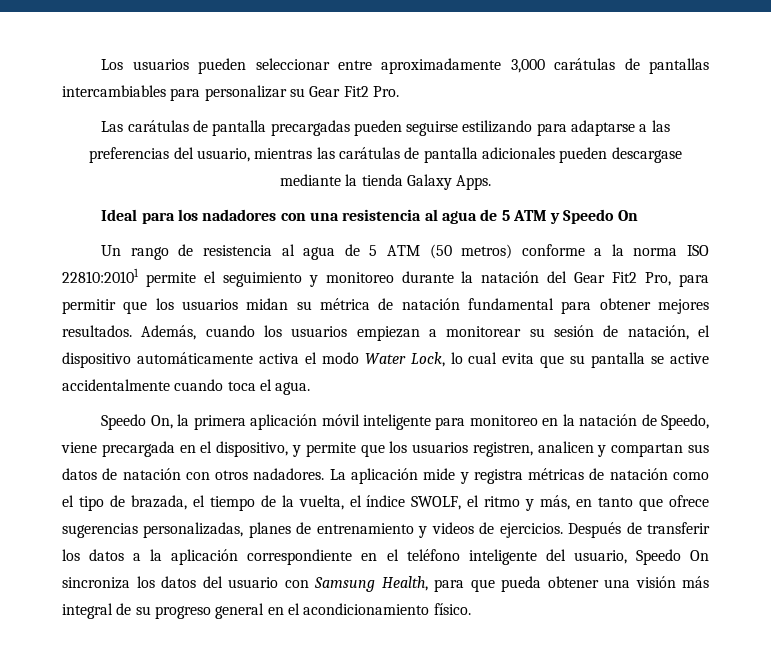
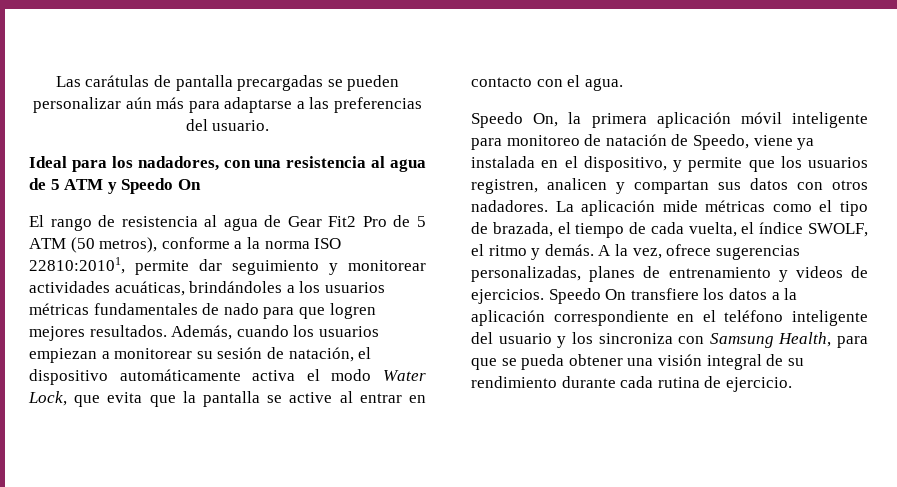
[101,58,709,74] [62,85,399,101] Los usuarios pueden seleccionar entre aproximadamente 3,000 carátulas de pantallas intercambiables para personalizar su Gear Fit2 Pro. // -> (55, 81) none
[353,120,533,136] pueden seguirse estilizando -> [327,75,400,91] [32,97,185,113] se pueden personalizar aún más
[197,147,682,163] [279,174,492,190] usuario, mientras las carátulas de pantalla adicionales pueden descargase mediante la tienda Galaxy Apps. -> [212,120,270,131] usuario.
[202,209,277,221] nadadores -> [137,156,219,171] nadadores,
[101,245,122,256] Un -> [29,215,44,227] El
(360, 250) none -> [287,215,411,227] Gear Fit2 Pro de
[461,244,513,259] metros) -> [99,237,158,253] metros),
[62,268,709,287] [62,298,651,314] 22810:20101 permite el seguimiento y monitoreo durante la natación del Gear Fit2 Pro, para permitir que los usuarios midan su métrica de natación fundamental para obtener -> [29,257,426,275] [29,281,385,296] [29,303,376,319] 22810:20101, permite dar seguimiento y monitorear actividades acuáticas, brindándoles a los usuarios métricas fundamentales de nado para que logren
[450,352,498,364] lo cual -> [74,395,101,407] que
[570,355,586,364] su -> [182,391,196,403] la
[62,379,256,391] accidentalmente cuando toca -> [339,391,426,403] [471,77,563,87] al entrar en contacto con
[542,414,575,426] en la -> [584,134,602,146] de
[101,441,175,457] precargada -> [797,138,815,150] [471,156,535,168] ya instalada
[102,468,181,480] de natación -> (788, 184) none
[459,468,668,484] y registra métricas de natación -> [705,200,766,212] métricas
[281,495,294,507] la -> [650,222,684,234] cada
[540,495,664,511] más, en tanto que -> [544,244,662,259] demás. A la vez,
[568,522,710,538] Después de transferir -> [548,288,699,304] Speedo On transfiere
[573,549,710,565] [62,576,278,589] usuario, Speedo On sincroniza los datos del usuario -> [498,332,673,348] usuario y los sincroniza
(495, 585) none -> [501,358,517,366] se
[682,576,709,588] más -> (702, 360) none
[154,603,471,619] progreso general en el acondicionamiento físico. -> [471,376,792,392] rendimiento durante cada rutina de ejercicio.

